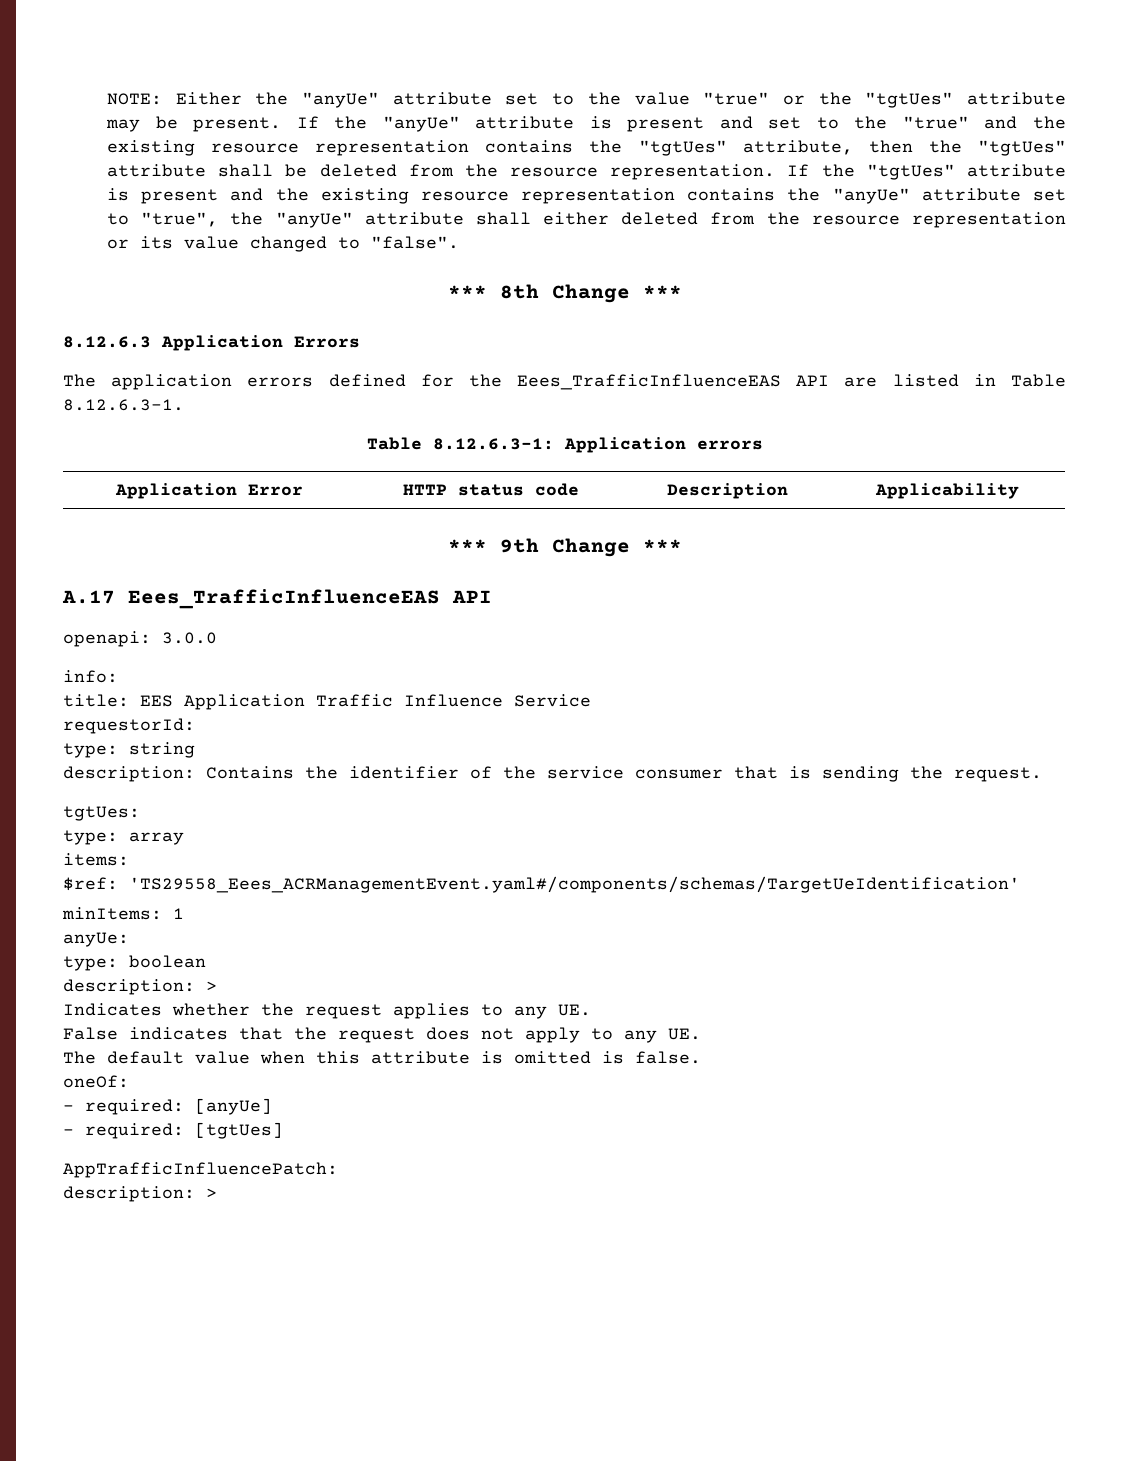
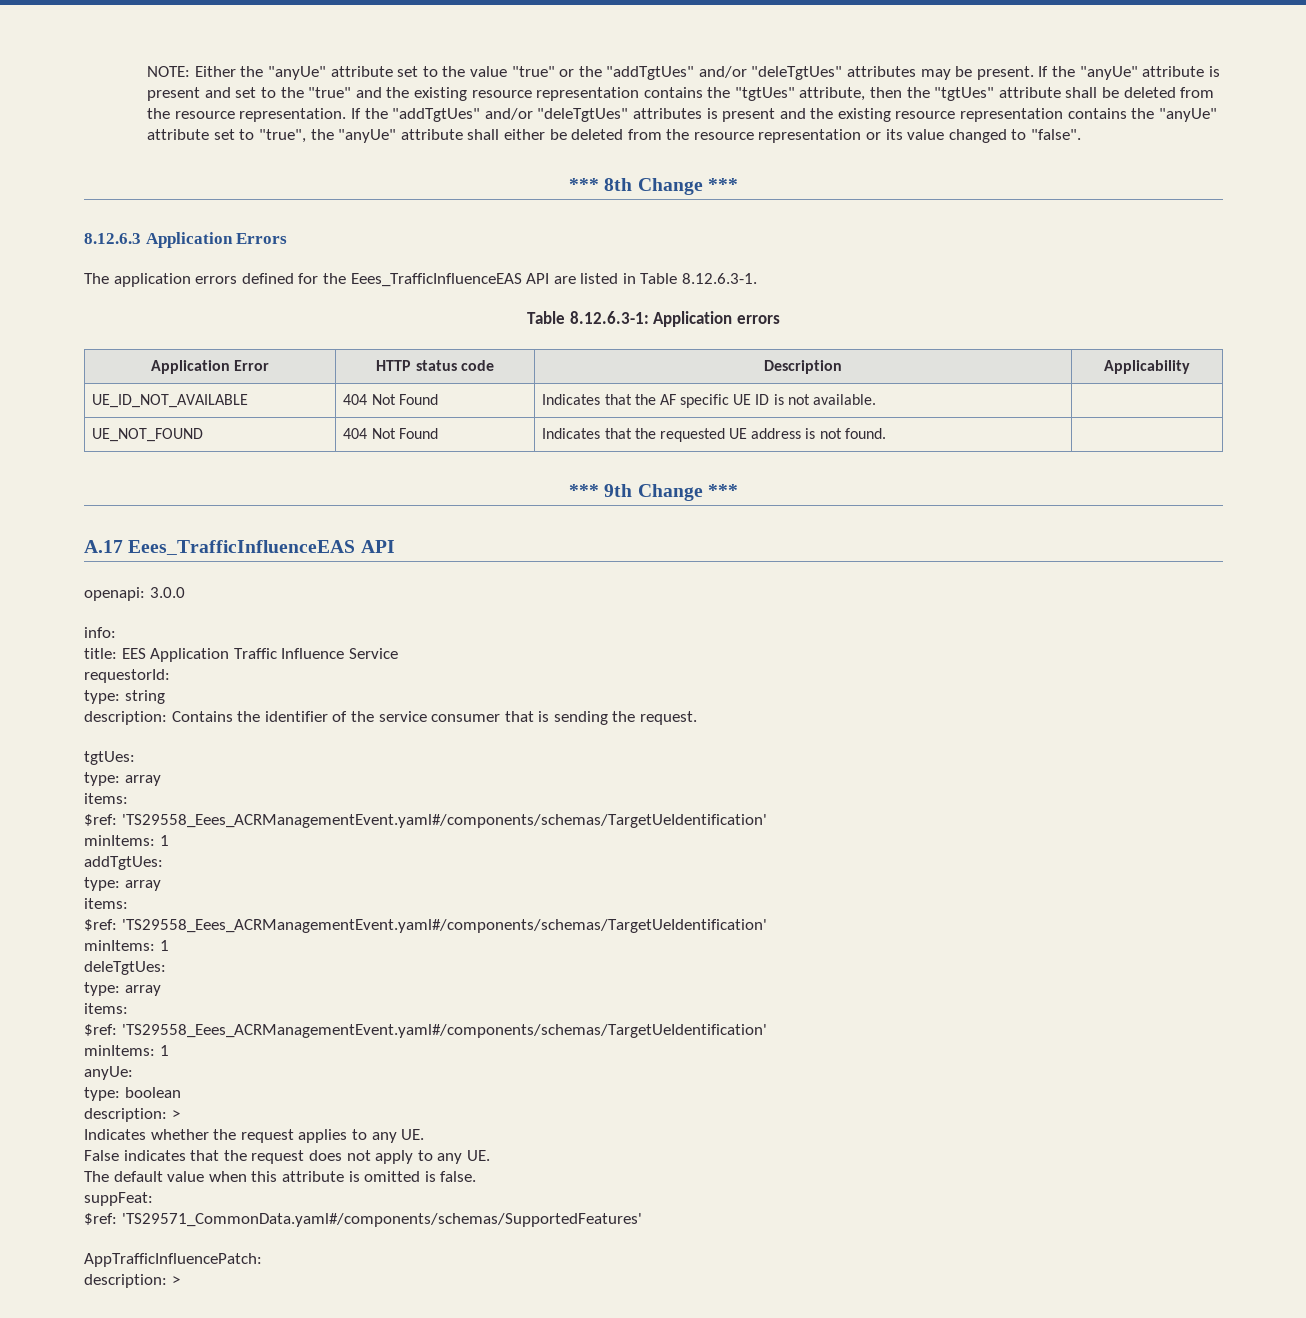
[865,92,1066,108] "tgtUes" attribute -> [606,66,917,80] "addTgtUes" and/or "deleTgtUes" attributes
[866,164,1066,180] "tgtUes" attribute -> [392,108,702,122] "addTgtUes" and/or "deleTgtUes" attributes
(610, 218) none -> [549,129,567,140] be
(1019, 491) none -> [92,394,249,408] [343,394,438,405] [542,394,877,408] [92,428,204,442] [343,428,438,439] [542,428,886,442] // UE_ID_NOT_AVAILABLE | 404 Not Found | Indicates that the AF specific UE ID is not available. | // UE_NOT_FOUND | 404 Not Found | Indicates that the requested UE address is not found. |
(184, 913) none -> [84,856,163,870] [84,877,161,891] [84,898,128,909] [84,919,767,933] [84,940,169,951] [84,961,166,975] [84,982,161,996] [84,1003,128,1014] [84,1024,767,1038] [84,1045,169,1056] // addTgtUes: // type: array // items: // $ref: 'TS29558_Eees_ACRManagementEvent.yaml#/components/schemas/TargetUeIdentification' // minItems: 1 // deleTgtUes: // type: array // items: // $ref: 'TS29558_Eees_ACRManagementEvent.yaml#/components/schemas/TargetUeIdentification' // minItems: 1
[63,1075,129,1088] [63,1098,272,1115] [63,1122,283,1139] oneOf: // - required: [anyUe] // - required: [tgtUes] -> [84,1192,153,1206] [84,1213,642,1227] suppFeat: // $ref: 'TS29571_CommonData.yaml#/components/schemas/SupportedFeatures'

